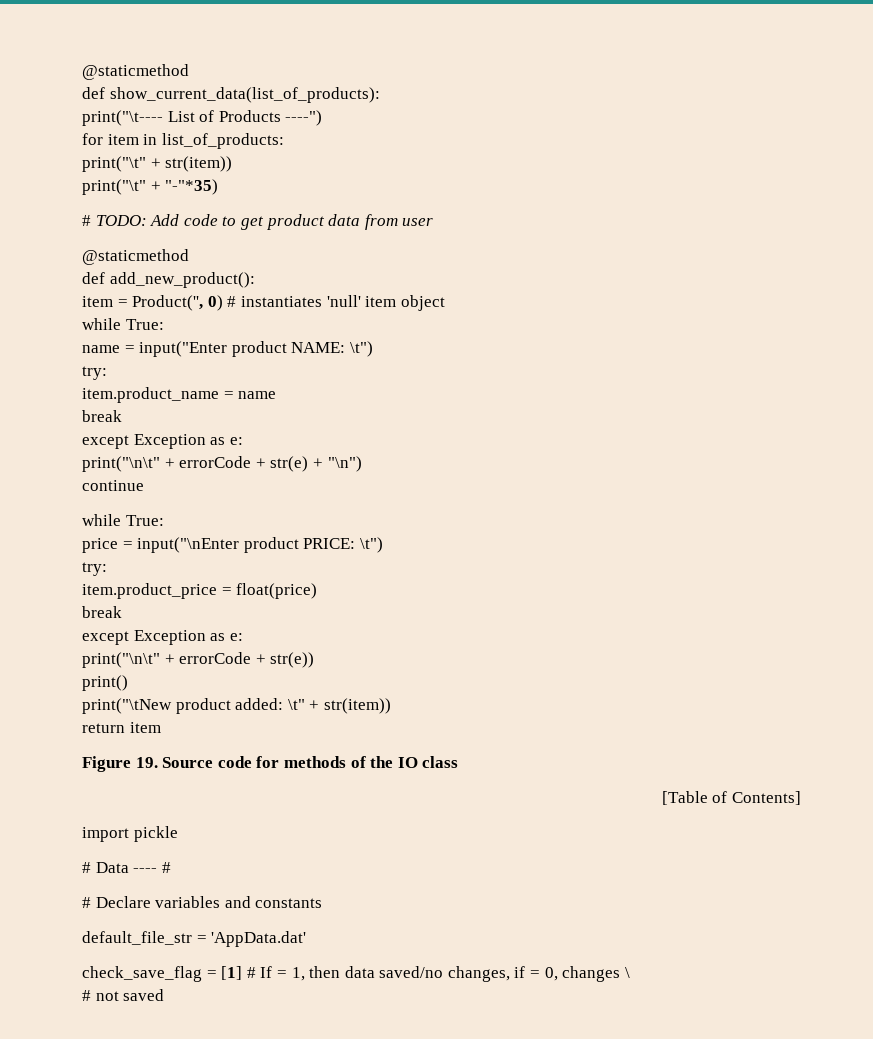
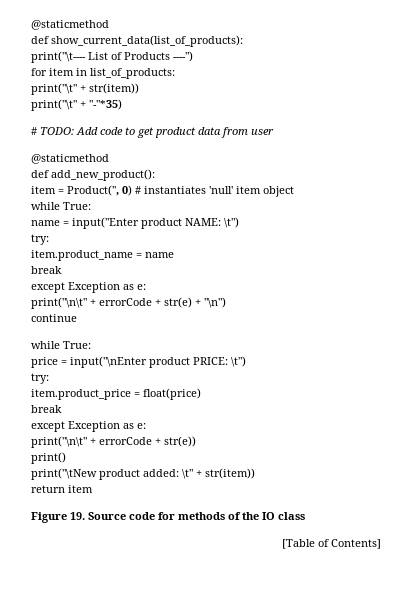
[82,826,178,842] [82,862,171,873] [82,896,323,908] [82,931,307,947] [82,966,630,982] [82,989,165,1001] // import pickle // # Data ---- # // # Declare variables and constants // default_file_str = 'AppData.dat' // check_save_flag = [1] # If = 1, then data saved/no changes, if = 0, changes \ // # not saved -> (381, 544) none

